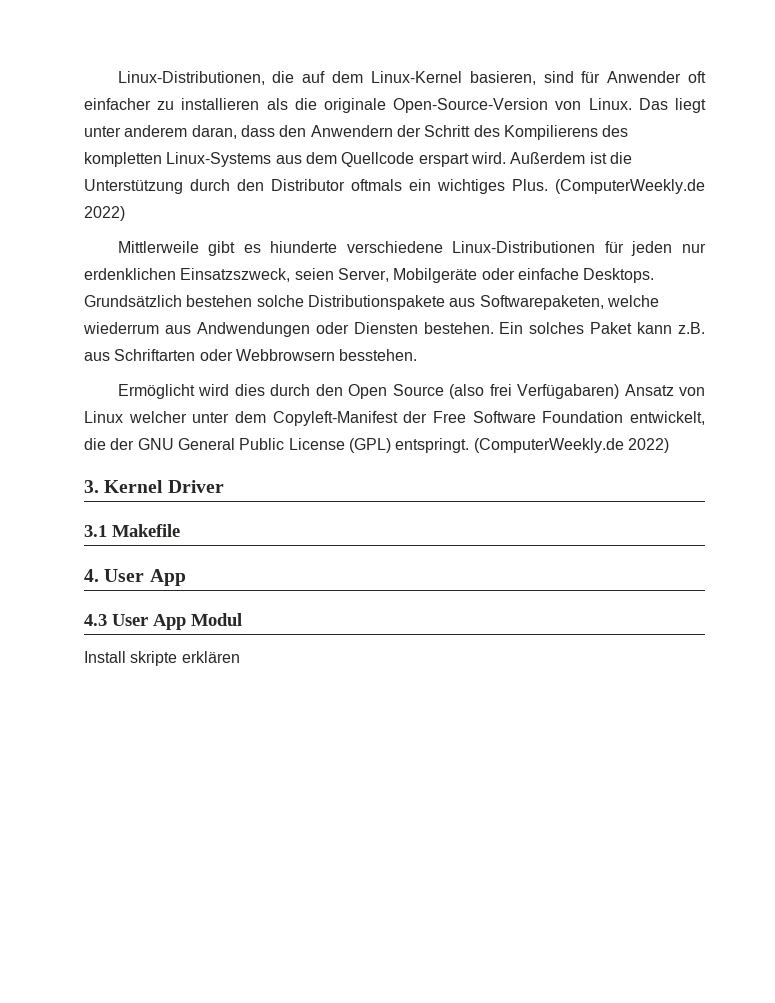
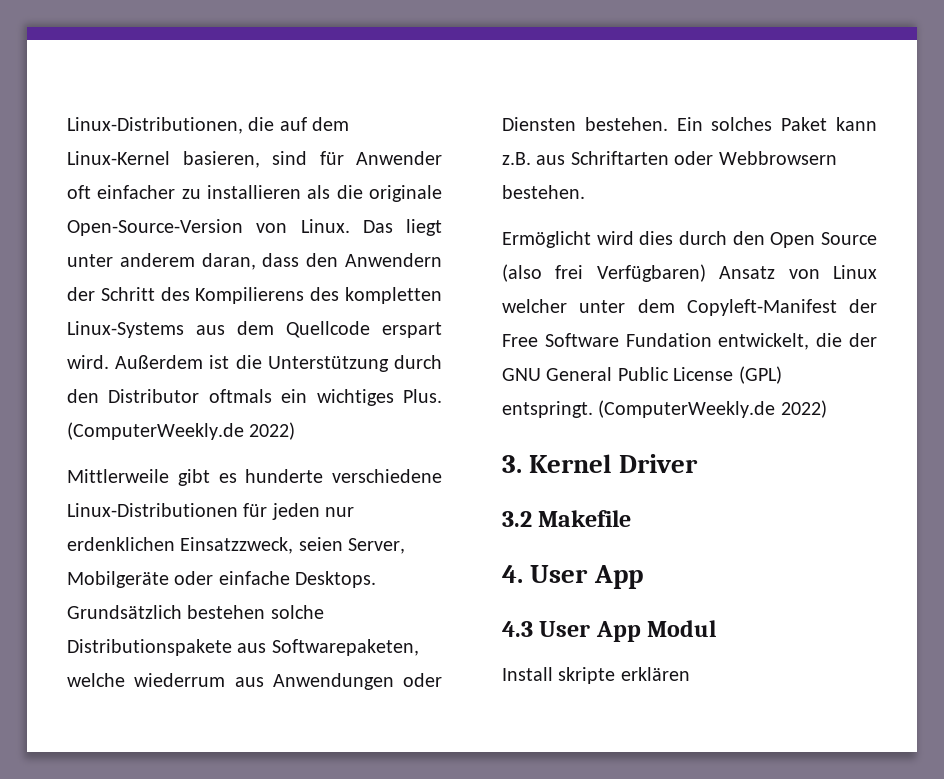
[270,241,338,253] hiunderte -> [245,469,324,483] hunderte
[180,268,291,282] Einsatzszweck, -> [180,537,294,554] Einsatzzweck,
[196,322,310,337] Andwendungen -> [272,673,394,690] Anwendungen
[339,349,418,361] besstehen. -> [502,185,585,199] bestehen.
[517,384,620,399] Verfügabaren) -> [596,264,706,282] Verfügbaren)
[542,411,624,423] Foundation -> [625,333,712,347] Fundation
[84,525,107,537] 3.1 -> [502,511,532,527] 3.2

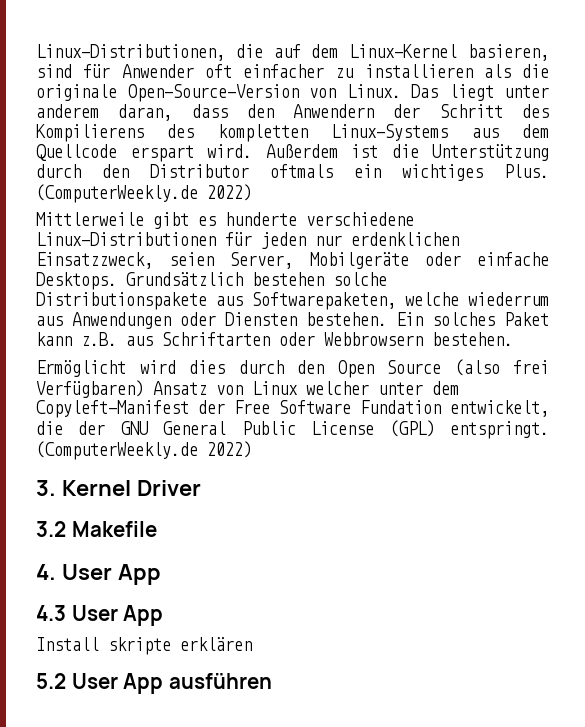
[647,620,717,637] Modul -> (164, 615) none
(690, 674) none -> [36,673,272,694] // 5.2 User App ausführen

